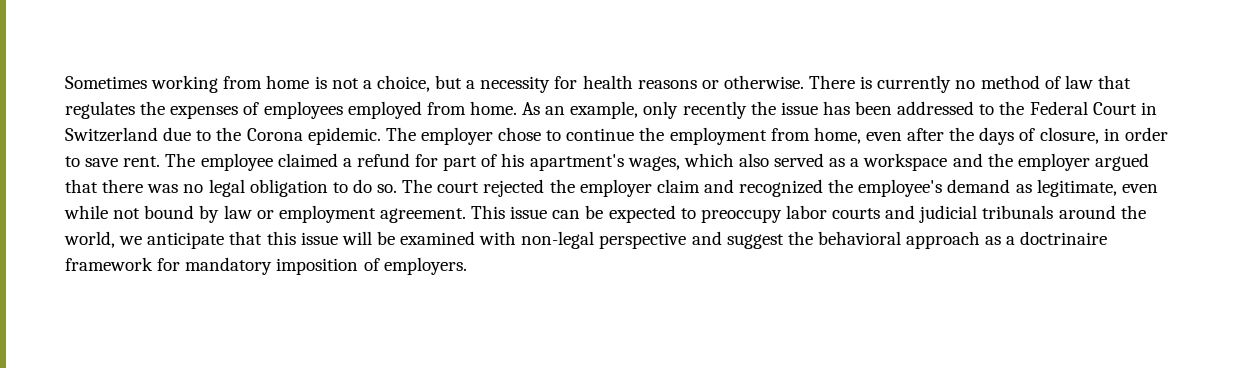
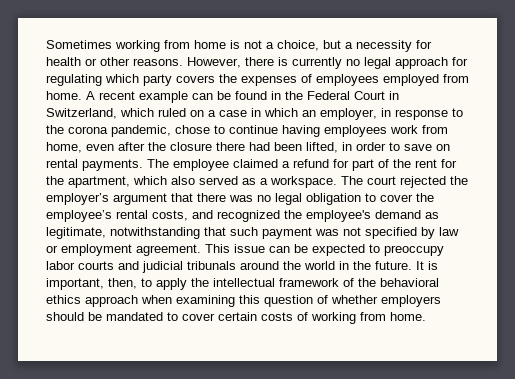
[637,75,1131,93] [65,101,135,119] reasons or otherwise. There is currently no method of law that regulates -> [85,57,468,69] [46,74,215,86] or other reasons. However, there is currently no legal approach for regulating which party covers
[522,101,1157,119] [65,127,767,145] As an example, only recently the issue has been addressed to the Federal Court in Switzerland due to the Corona epidemic. The employer chose to continue the employment -> [86,91,399,103] [46,108,463,120] [46,125,418,137] A recent example can be found in the Federal Court in Switzerland, which ruled on a case in which an employer, in response to the corona pandemic, chose to continue having employees work
[979,127,1099,145] days of closure, -> [170,142,338,153] closure there had been lifted,
[123,156,161,167] rent. -> [436,144,450,151] [46,159,143,171] on rental payments.
[501,153,680,171] his apartment's wages, -> [393,159,457,168] [46,176,130,188] the rent for the apartment,
[863,153,1149,171] workspace and the employer argued -> [270,176,468,188] [46,193,167,205] workspace. The court rejected the employer’s argument
[352,179,700,197] do so. The court rejected the employer claim -> [380,193,434,202] [46,210,188,222] cover the employee’s rental costs,
[1121,184,1158,193] [64,205,195,219] even while not bound -> [110,227,417,239] notwithstanding that such payment was not specified
[64,231,1108,249] [65,257,467,275] world, we anticipate that this issue will be examined with non-legal perspective and suggest the behavioral approach as a doctrinaire framework for mandatory imposition of employers. -> [304,261,438,270] [46,278,439,290] [46,295,441,307] [46,312,426,324] world in the future. It is important, then, to apply the intellectual framework of the behavioral ethics approach when examining this question of whether employers should be mandated to cover certain costs of working from home.

